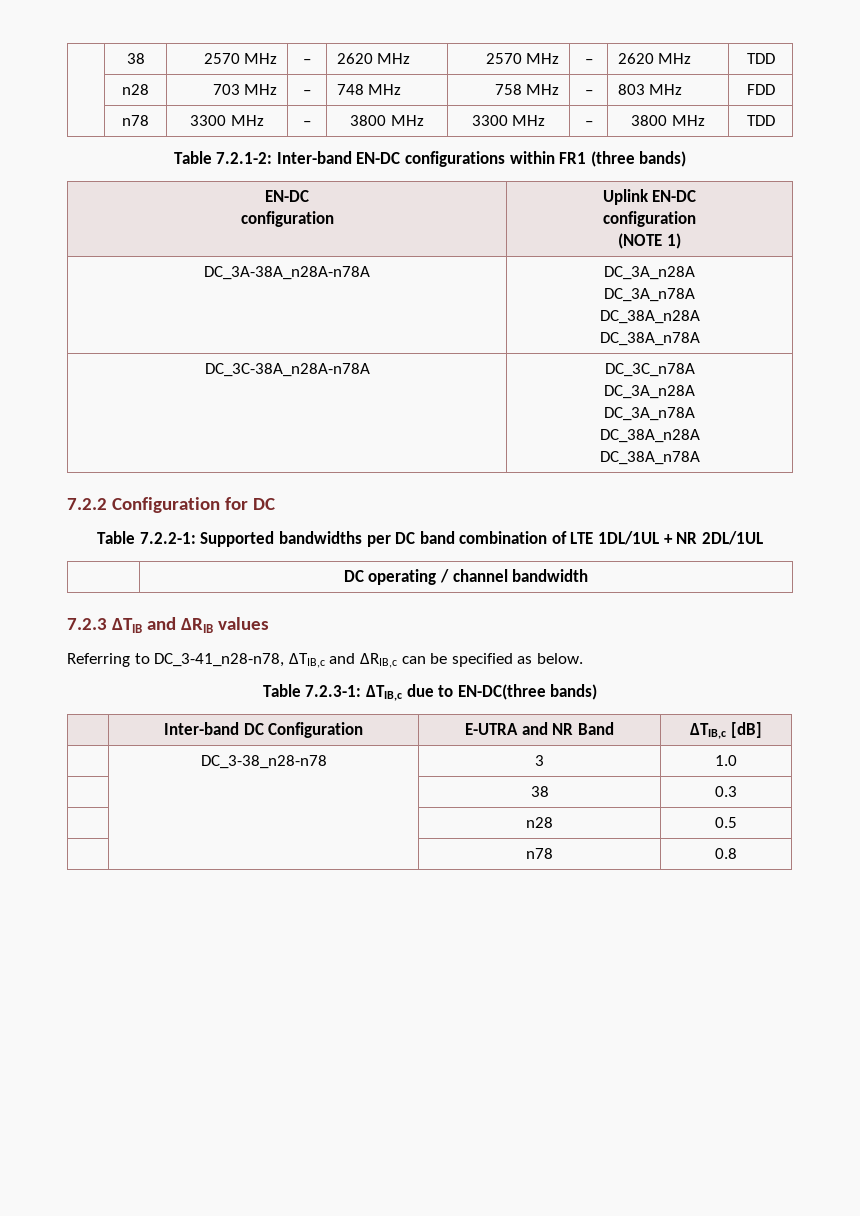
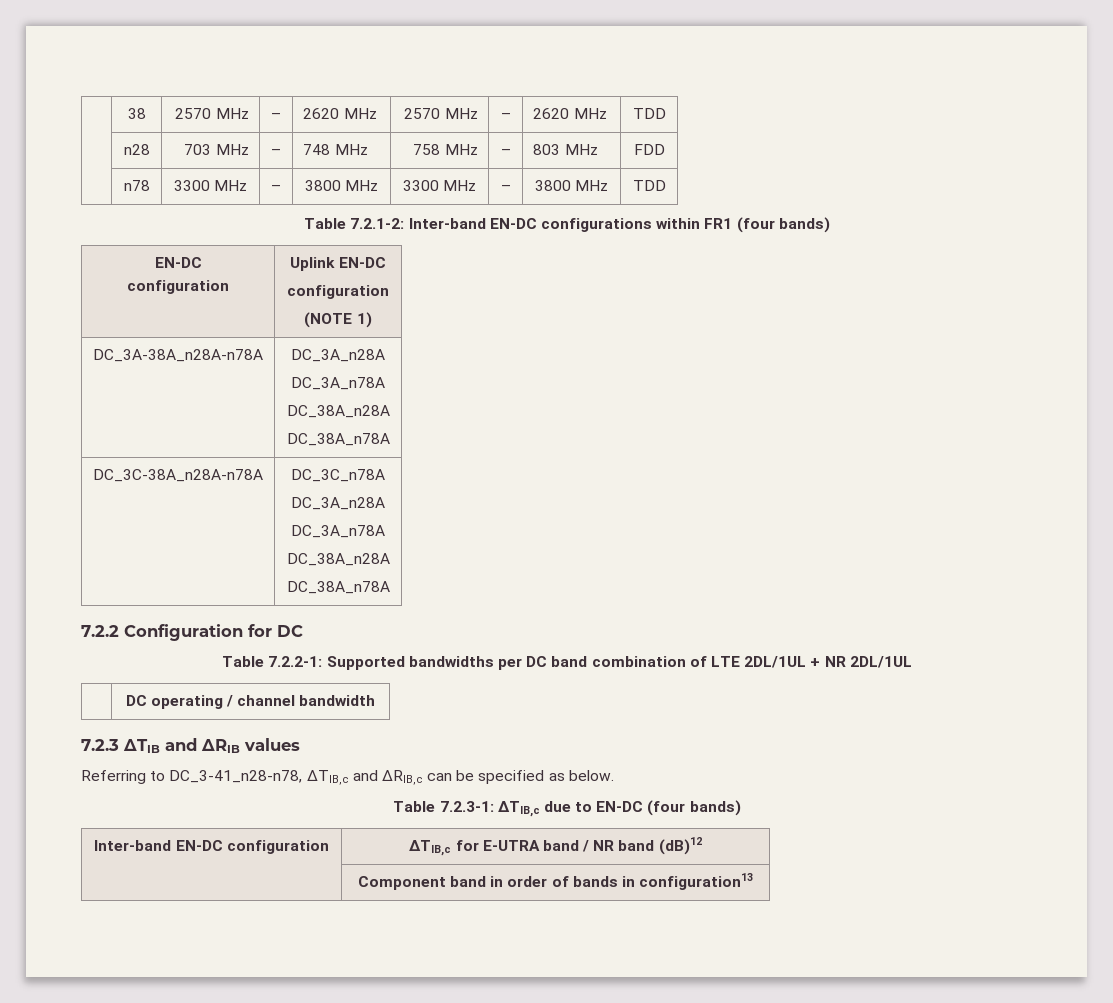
[590,151,635,167] (three -> [736,217,775,233] (four
[598,531,660,545] 1DL/1UL -> [744,656,807,668] 2DL/1UL
[457,684,598,700] [163,722,364,738] [465,722,614,735] [690,722,762,739] [200,755,327,769] [535,755,544,766] [715,755,737,766] [530,786,549,797] [715,786,737,797] [526,817,553,828] [715,817,737,828] [526,848,553,859] [715,848,737,859] EN-DC(three bands) // | Inter-band DC Configuration | E-UTRA and NR Band | ΔTIB,c [dB] // | DC_3-38_n28-n78 | 3 | 1.0 // | | 38 | 0.3 // | | n28 | 0.5 // | | n78 | 0.8 -> [596,800,741,816] [94,840,329,854] [409,837,702,856] [357,873,754,890] EN-DC (four bands) // Inter-band EN-DC configuration | ΔTIB,c for E-UTRA band / NR band (dB)12 // | Component band in order of bands in configuration13

